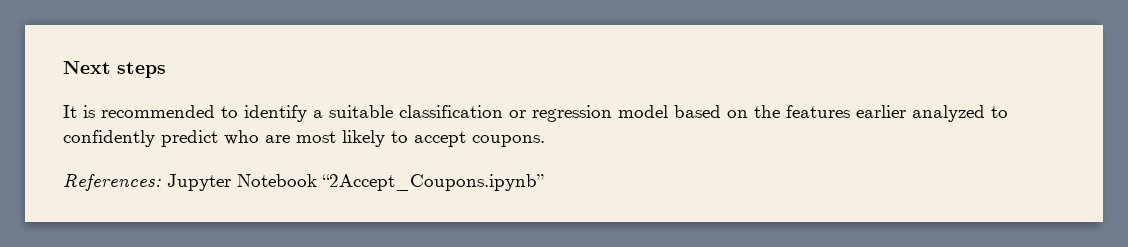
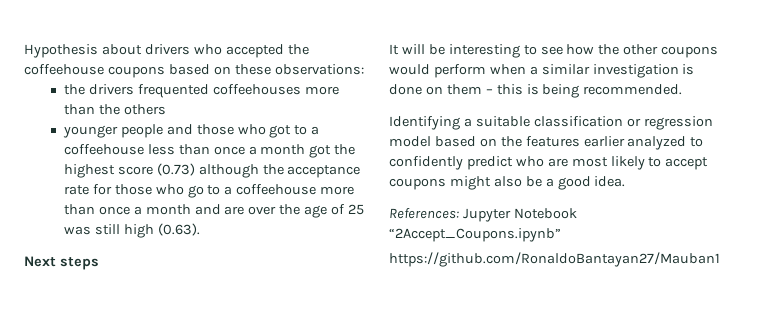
[63,61,166,78] [63,105,307,122] Next steps // It is recommended to identify -> [24,44,309,58] [24,64,364,78] [63,84,339,98] [63,104,166,115] [62,124,320,138] [63,144,356,158] [63,163,361,178] [63,184,355,198] [63,204,364,218] [63,223,200,238] [24,256,99,270] [389,44,719,58] [389,64,695,78] [389,84,683,98] [389,116,460,130] Hypothesis about drivers who accepted the coffeehouse coupons based on these observations: // the drivers frequented coffeehouses more than the others // younger people and those who got to a coffeehouse less than once a month got the highest score (0.73) although the acceptance rate for those who go to a coffeehouse more than once a month and are over the age of 25 was still high (0.63). // Next steps // It will be interesting to see how the other coupons would perform when a similar investigation is done on them – this is being recommended. // Identifying
[472,135,545,147] coupons. -> [389,176,626,190] coupons might also be a good idea.
(544, 182) none -> [389,252,720,267] // https://github.com/RonaldoBantayan27/Mauban1

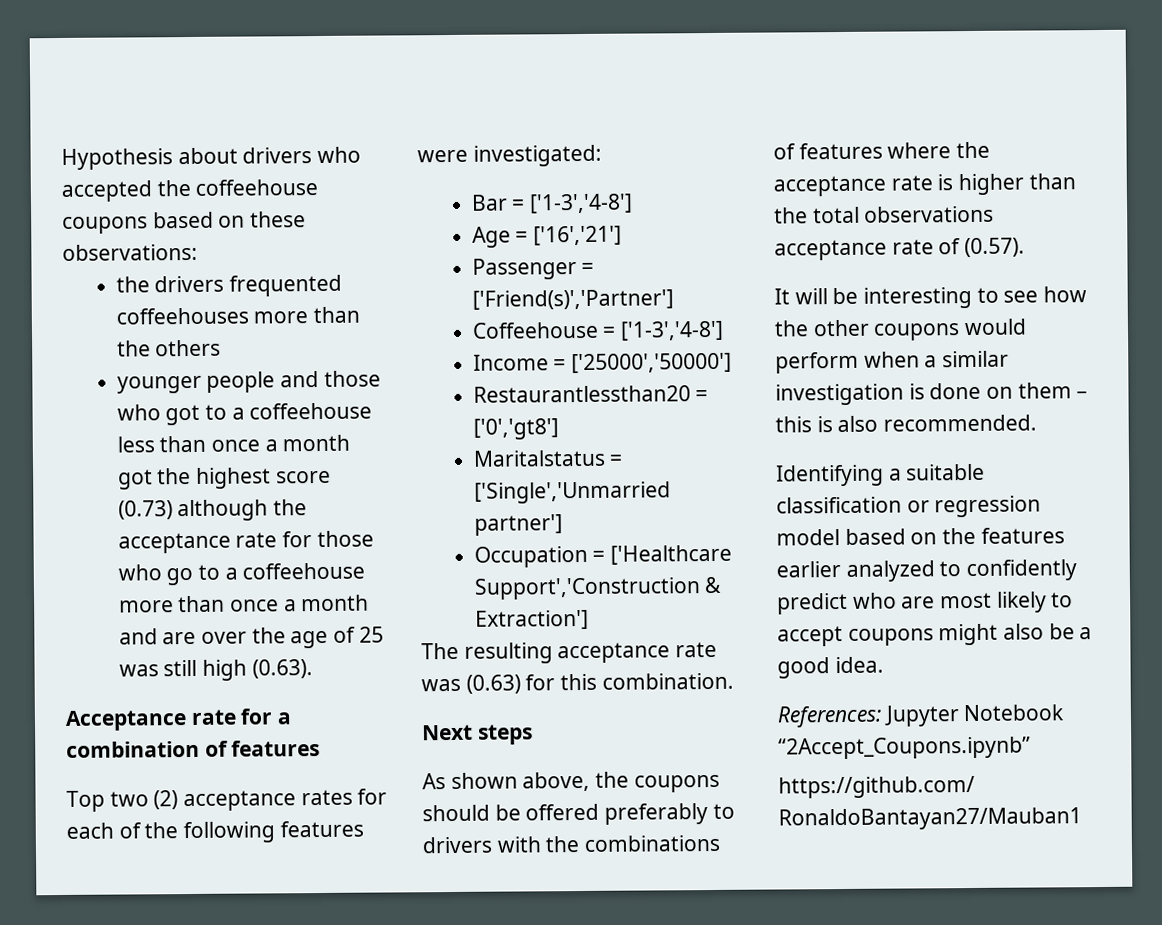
[24,256,99,270] Next steps -> [65,708,293,731] [66,740,321,758] [66,788,388,812] [66,820,364,844] [417,144,602,167] [470,193,634,214] [471,225,623,248] [471,258,595,280] [471,289,674,310] [471,320,725,341] [472,352,733,374] [472,385,709,403] [472,418,559,440] [472,449,624,467] [473,481,671,504] [473,514,563,536] [473,544,733,568] [473,576,723,600] [474,609,589,630] [421,641,718,664] [421,672,734,694] [422,724,533,745] [422,771,720,793] [422,803,735,825] [422,834,721,854] [773,141,991,160] [773,173,1076,197] [774,205,995,224] [774,237,1026,261] Acceptance rate for a combination of features // Top two (2) acceptance rates for each of the following features were investigated: // Bar = ['1-3','4-8'] // Age = ['16','21'] // Passenger = ['Friend(s)','Partner'] // Coffeehouse = ['1-3','4-8'] // Income = ['25000','50000'] // Restaurantlessthan20 = ['0','gt8'] // Maritalstatus = ['Single','Unmarried partner'] // Occupation = ['Healthcare Support','Construction & Extraction'] // The resulting acceptance rate was (0.63) for this combination. // Next steps // As shown above, the coupons should be offered preferably to drivers with the combinations of features where the acceptance rate is higher than the total observations acceptance rate of (0.57).
[542,84,580,98] being -> [837,415,879,433] also

